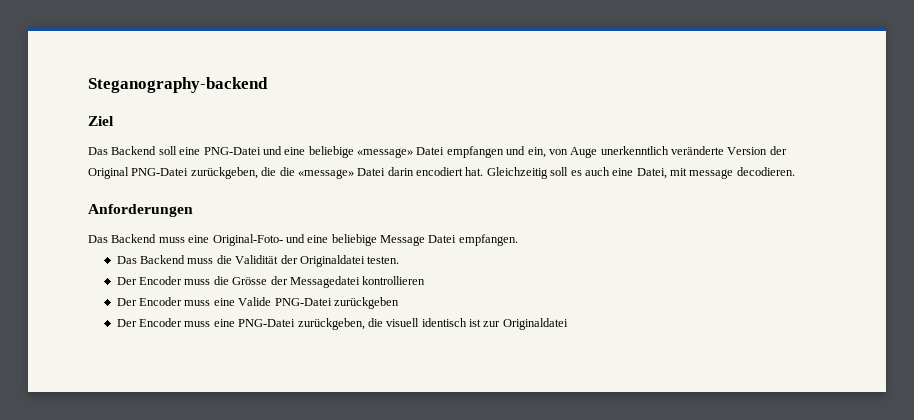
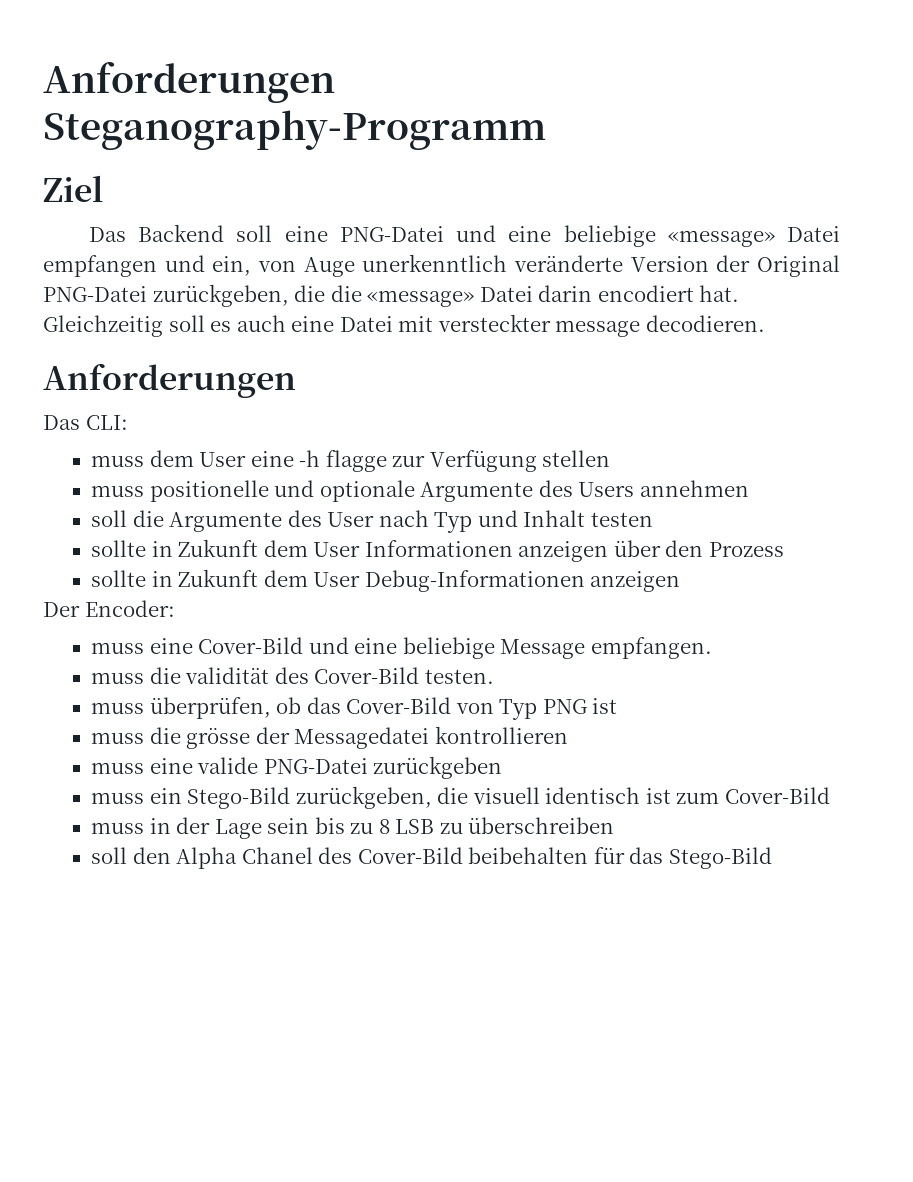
[88,77,268,93] Steganography-backend -> [43,62,335,103] [43,110,546,150] Anforderungen Steganography-Programm
[636,168,687,179] Datei, mit -> [339,314,551,332] Datei mit versteckter
[111,234,283,246] Backend muss eine Original-Foto- -> [85,415,128,430] [91,450,611,472] [91,480,749,502] [91,510,653,533] [91,539,784,562] [91,569,681,592] [43,600,175,617] [91,637,304,654] CLI: // muss dem User eine -h flagge zur Verfügung stellen // muss positionelle und optionale Argumente des Users annehmen // soll die Argumente des User nach Typ und Inhalt testen // sollte in Zukunft dem User Informationen anzeigen über den Prozess // sollte in Zukunft dem User Debug-Informationen anzeigen // Der Encoder: // muss eine Cover-Bild
[428,235,457,243] Datei -> (586, 649) none
[116,255,400,267] [116,276,268,285] Das Backend muss die Validität der Originaldatei testen. // Der Encoder muss die Grösse -> [91,667,494,684] [91,697,618,720] [91,727,251,749] muss die validität des Cover-Bild testen. // muss überprüfen, ob das Cover-Bild von Typ PNG ist // muss die grösse
[116,297,272,306] Der Encoder muss eine Valide -> [91,757,259,774] muss eine valide
[116,318,296,327] Der Encoder muss eine PNG-Datei -> [91,787,291,809] muss ein Stego-Bild
[483,318,568,330] zur Originaldatei -> [676,787,830,804] [91,817,615,839] [91,847,772,869] zum Cover-Bild // muss in der Lage sein bis zu 8 LSB zu überschreiben // soll den Alpha Chanel des Cover-Bild beibehalten für das Stego-Bild

